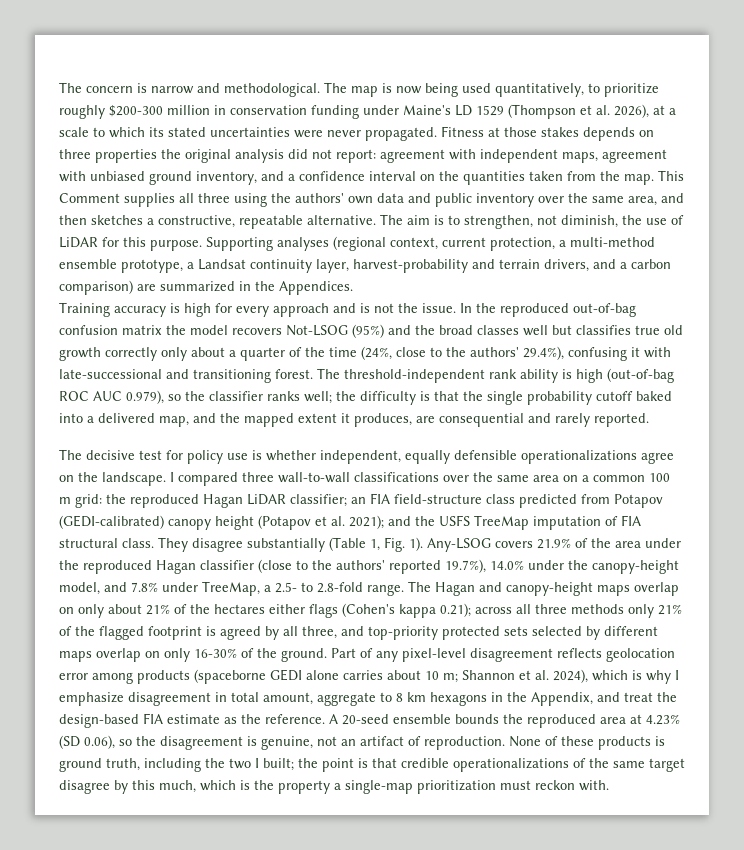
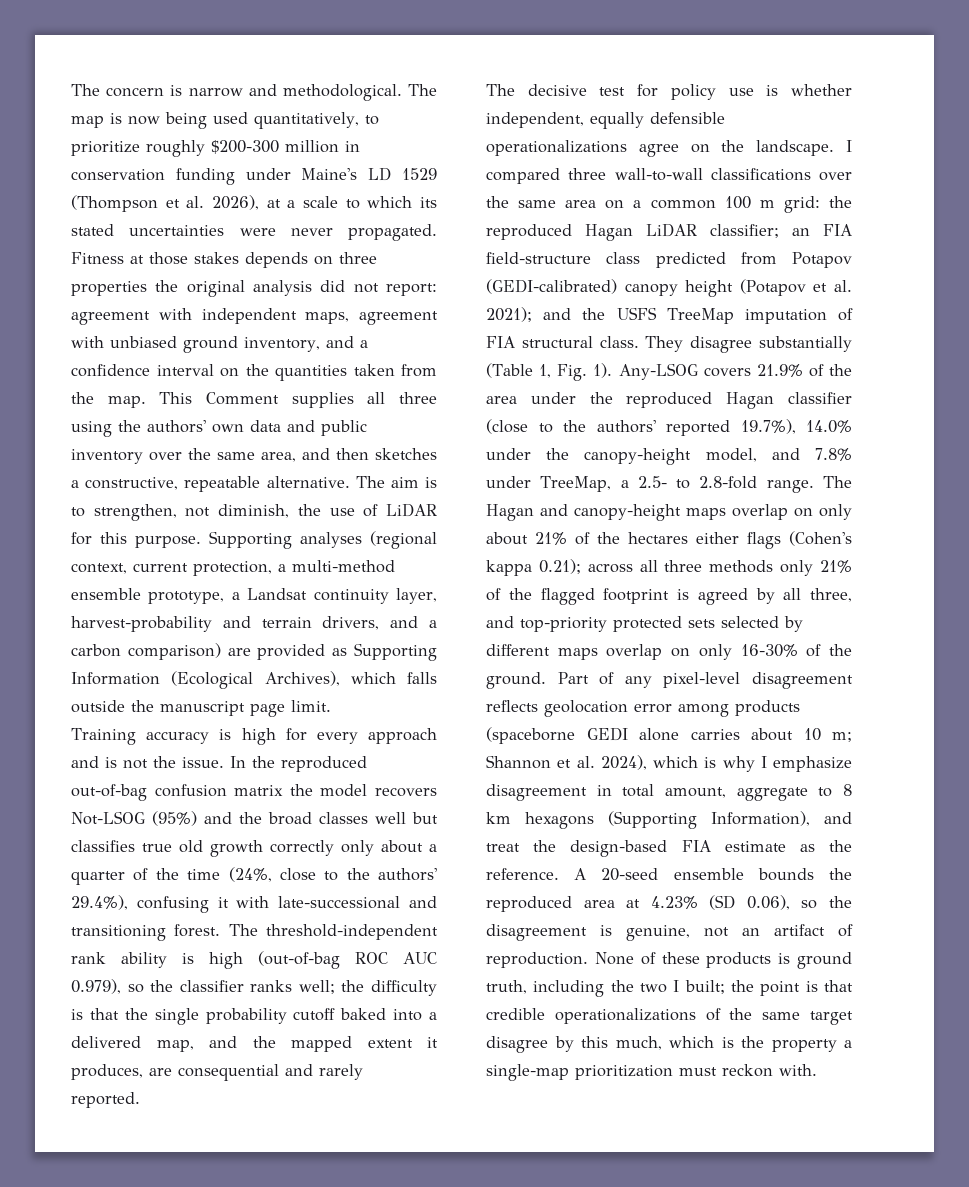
[160,281,353,295] summarized in the Appendices. -> [257,643,438,661] [71,671,437,689] [71,700,331,717] provided as Supporting Information (Ecological Archives), which falls outside the manuscript page limit.
[491,692,593,706] in the Appendix, -> [608,811,810,829] (Supporting Information),

